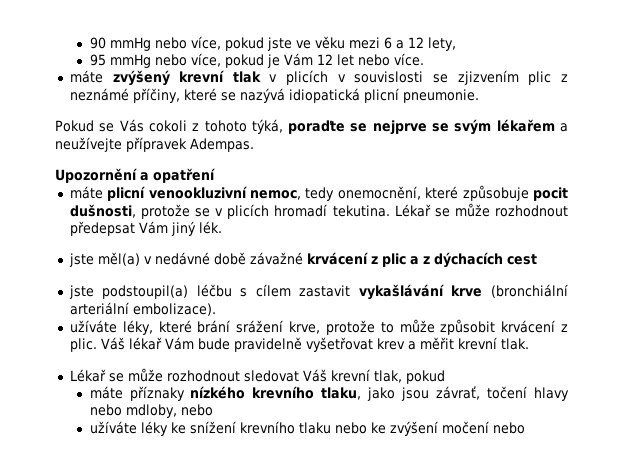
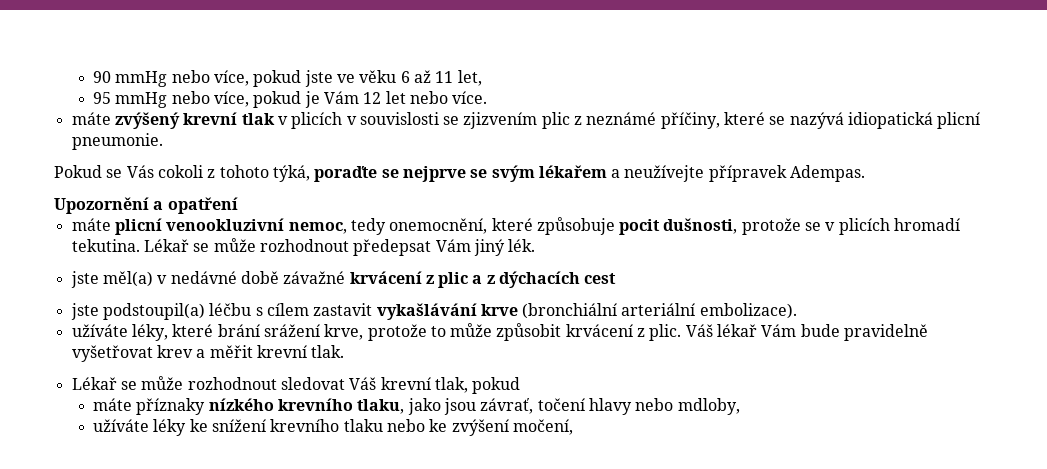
[348,37,456,51] mezi 6 a 12 lety, -> [400,70,482,86] 6 až 11 let,
[180,404,213,416] nebo -> (740, 406) none
[441,421,525,434] močení nebo -> [513,419,574,435] močení,

